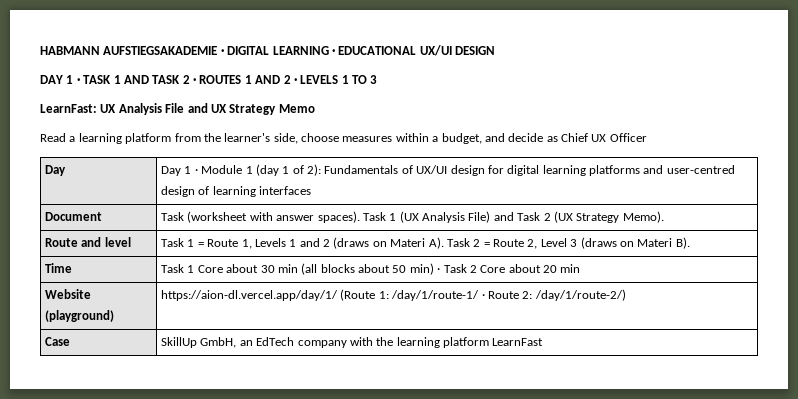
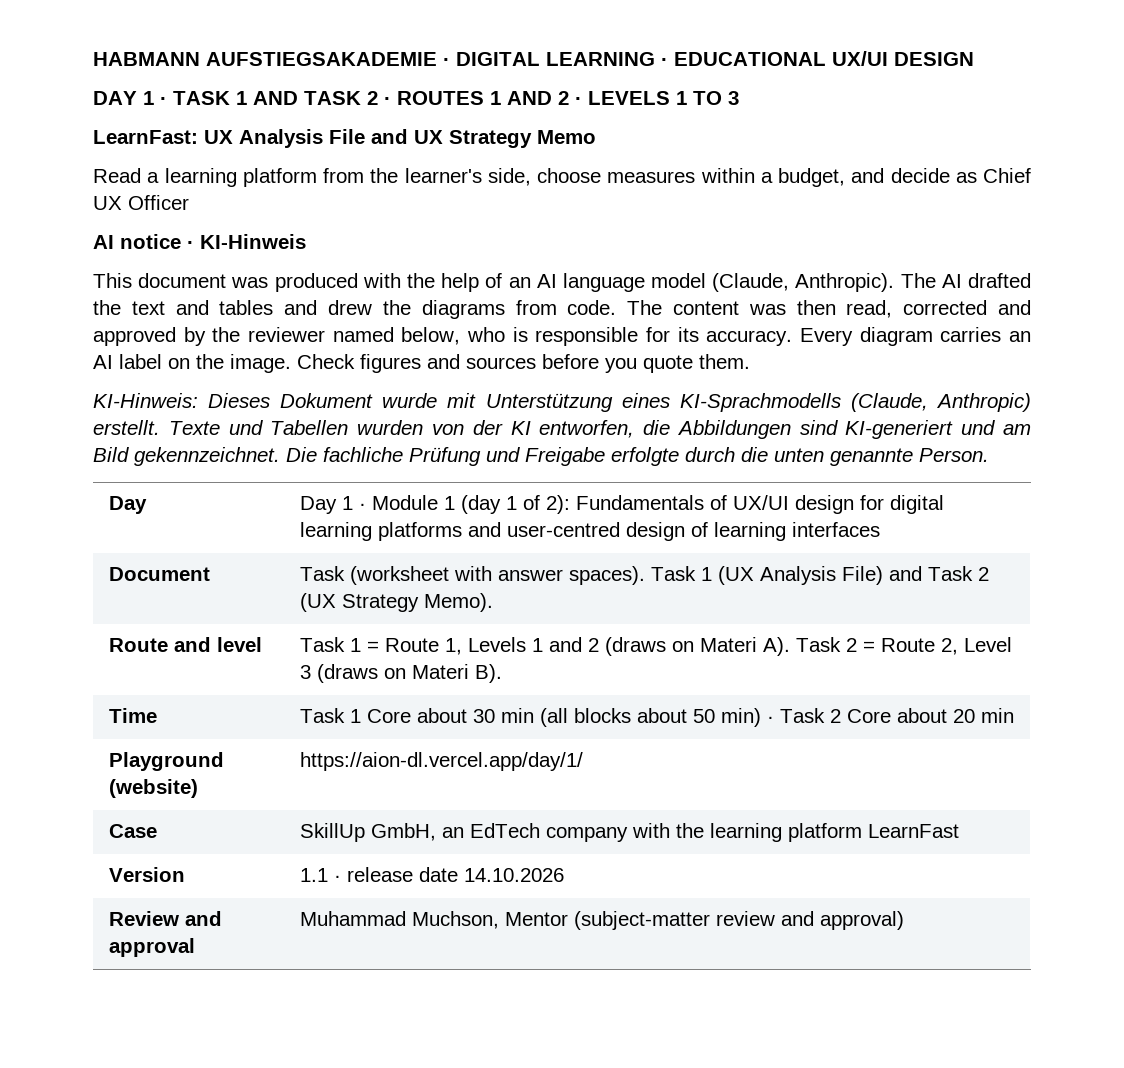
(647, 137) none -> [93,234,306,249] [93,273,1031,292] [93,300,1031,319] [93,327,1031,346] [93,354,750,373] [93,393,1031,412] [93,420,1032,439] [93,447,989,466] // AI notice · KI-Hinweis // This document was produced with the help of an AI language model (Claude, Anthropic). The AI drafted the text and tables and drew the diagrams from code. The content was then read, corrected and approved by the reviewer named below, who is responsible for its accuracy. Every diagram carries an AI label on the image. Check figures and sources before you quote them. // KI-Hinweis: Dieses Dokument wurde mit Unterstützung eines KI-Sprachmodells (Claude, Anthropic) erstellt. Texte und Tabellen wurden von der KI entworfen, die Abbildungen sind KI-generiert und am Bild gekennzeichnet. Die fachliche Prüfung und Freigabe erfolgte durch die unten genannte Person.
[45,289,92,299] [45,310,115,322] Website (playground) -> [109,752,225,771] [109,779,199,798] Playground (website)
[340,289,626,301] (Route 1: /day/1/route-1/ · Route 2: /day/1/route-2/) -> (584, 761) none
(544, 342) none -> [109,867,186,882] [300,867,565,882] [109,911,223,926] [109,938,196,957] [300,911,905,930] // Version | 1.1 · release date 14.10.2026 // Review and approval | Muhammad Muchson, Mentor (subject-matter review and approval)

